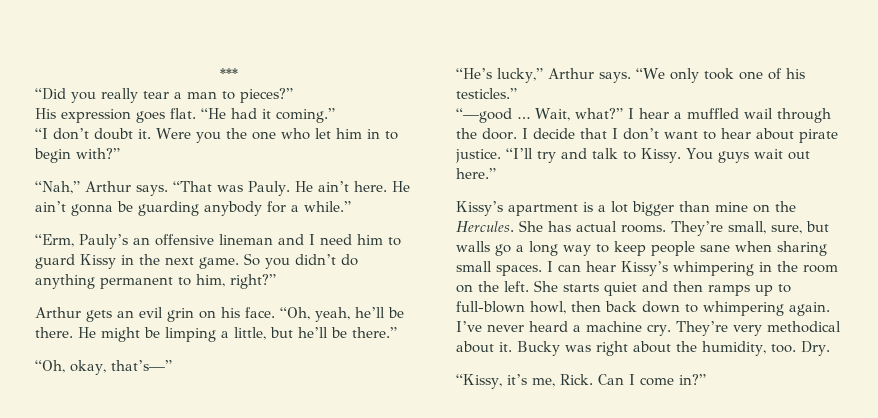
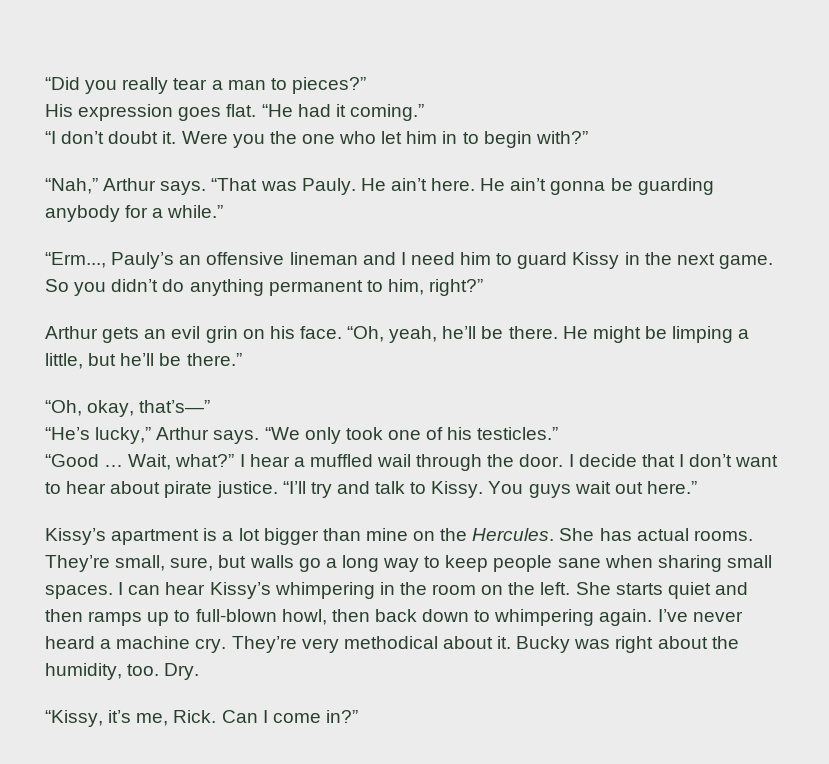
[219,68,238,79] *** // -> (45, 83) none
[35,234,74,247] “Erm, -> [45,252,106,268] “Erm...,
[456,108,512,123] “—good -> [45,454,99,467] “Good

